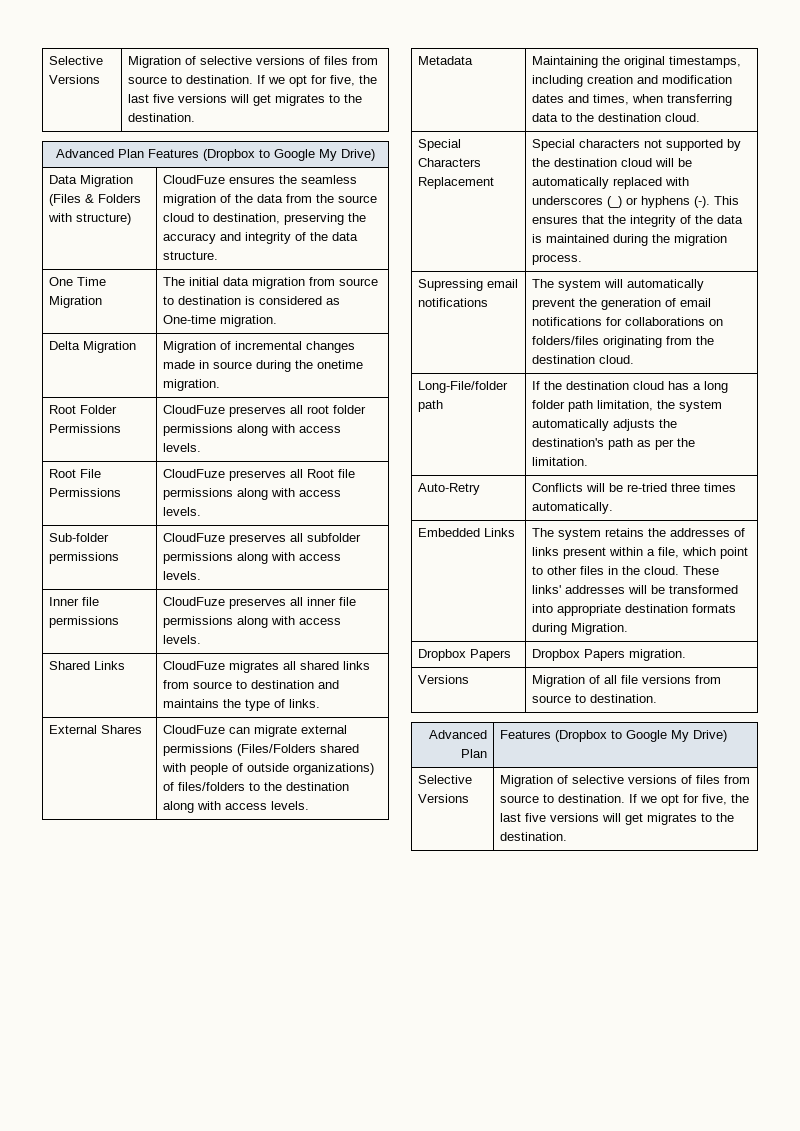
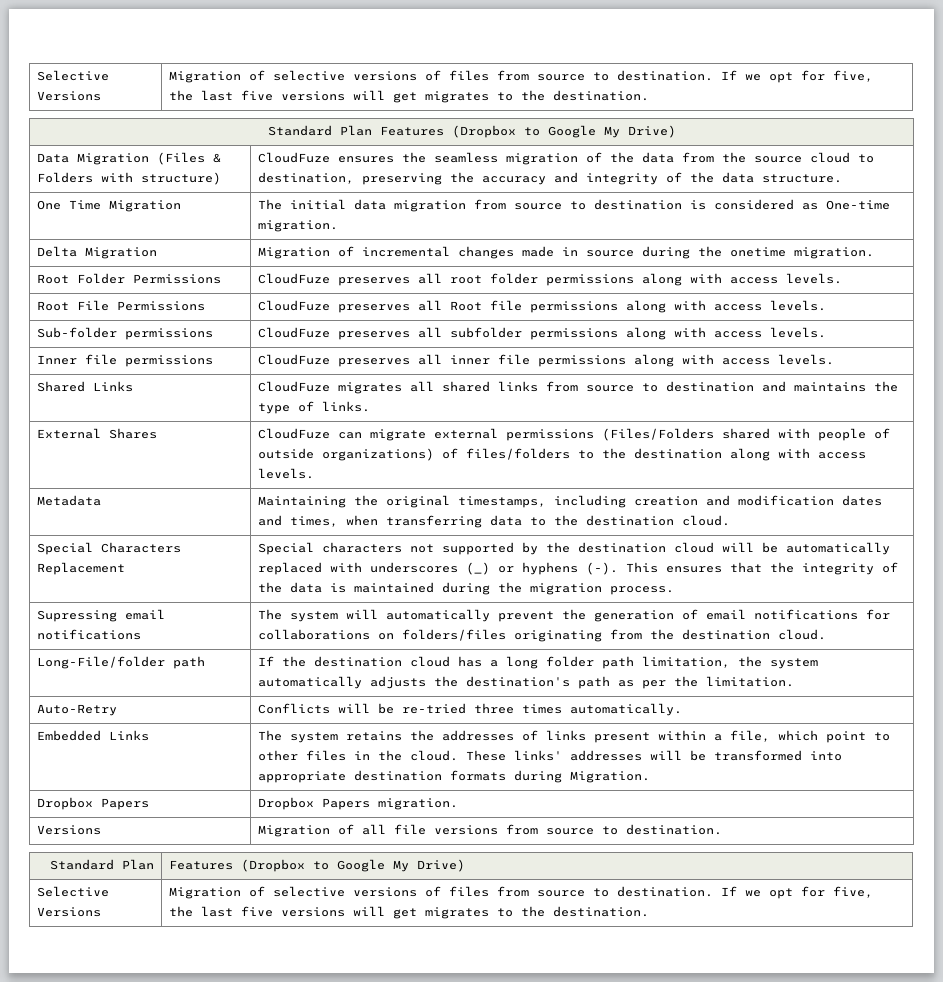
[56,149,114,158] Advanced -> [267,125,332,136] Standard
[428,730,487,739] Advanced -> [49,859,114,870] Standard

